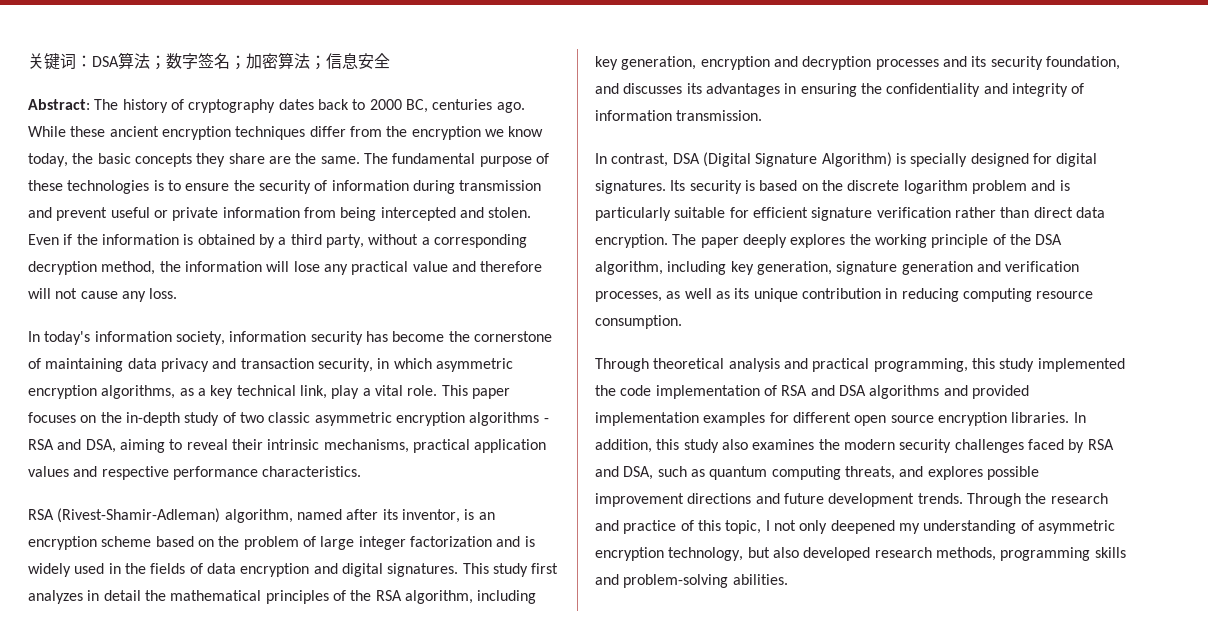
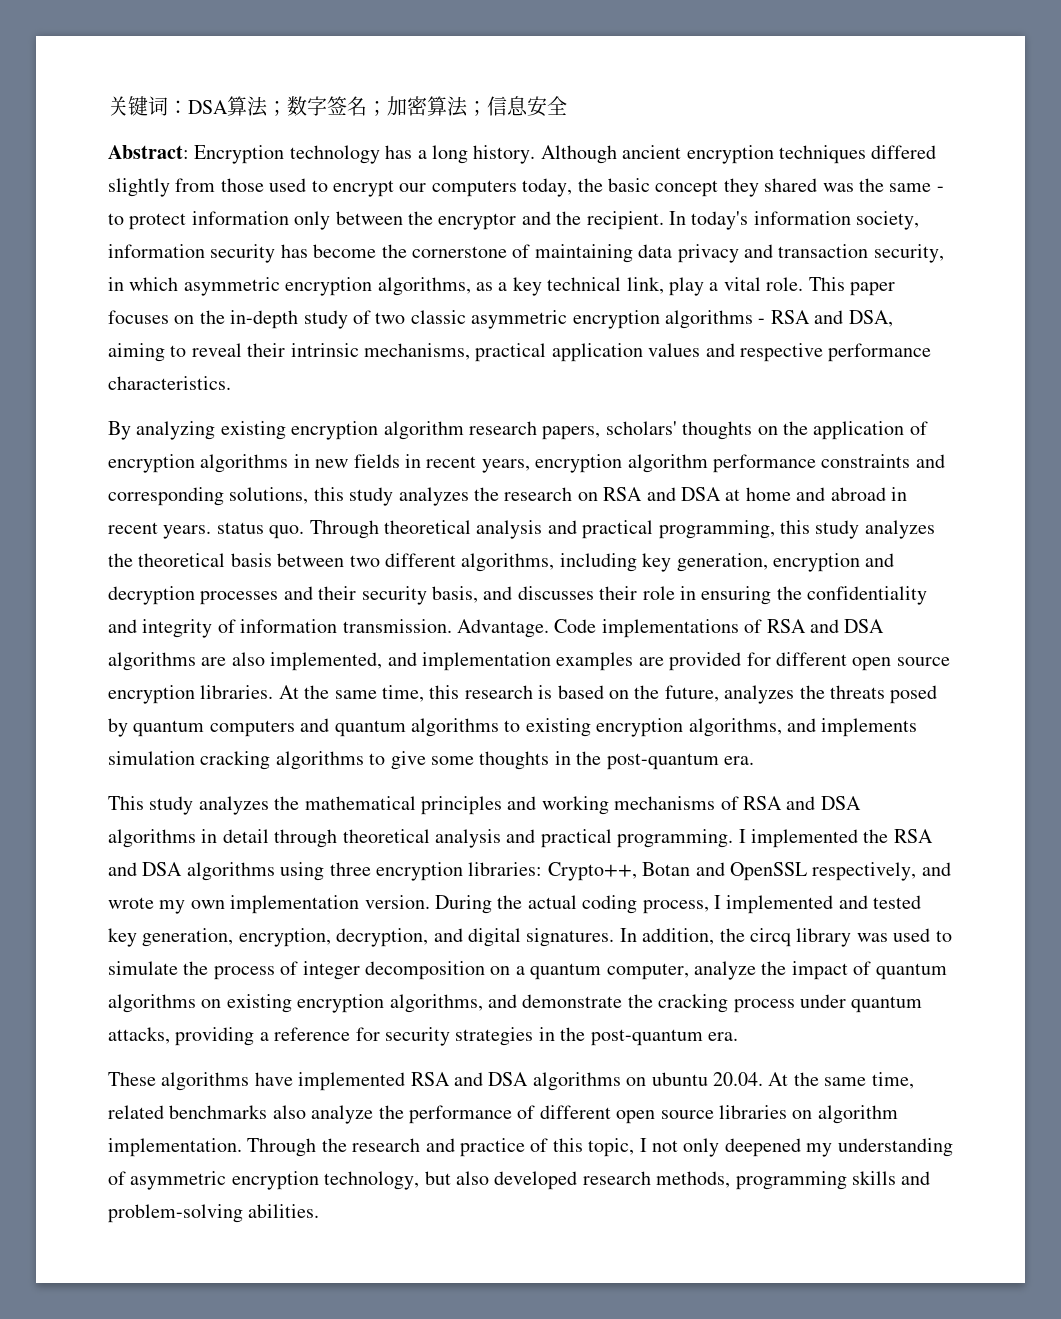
[94,99,525,113] [28,126,544,140] [28,153,549,167] [28,180,542,194] [28,207,532,221] [28,234,527,248] [28,261,543,275] [28,288,178,302] The history of cryptography dates back to 2000 BC, centuries ago. While these ancient encryption techniques differ from the encryption we know today, the basic concepts they share are the same. The fundamental purpose of these technologies is to ensure the security of information during transmission and prevent useful or private information from being intercepted and stolen. Even if the information is obtained by a third party, without a corresponding decryption method, the information will lose any practical value and therefore will not cause any loss. // -> [194,145,937,164] [108,178,944,197] [108,211,664,230] Encryption technology has a long history. Although ancient encryption techniques differed slightly from those used to encrypt our computers today, the basic concept they shared was the same - to protect information only between the encryptor and the recipient.
[28,508,495,523] [28,536,535,550] [28,563,559,577] [28,590,473,604] RSA (Rivest-Shamir-Adleman) algorithm, named after its inventor, is an encryption scheme based on the problem of large integer factorization and is widely used in the fields of data encryption and digital signatures. This study first analyzes in detail the mathematical principles of the RSA algorithm, -> [108,421,928,440] [108,454,945,473] [108,487,907,506] [108,520,935,539] [108,553,555,572] By analyzing existing encryption algorithm research papers, scholars' thoughts on the application of encryption algorithms in new fields in recent years, encryption algorithm performance constraints and corresponding solutions, this study analyzes the research on RSA and DSA at home and abroad in recent years. status quo. Through theoretical analysis and practical programming, this study analyzes the theoretical basis between two different algorithms,
[971,56,1120,70] [595,83,780,97] its security foundation, and discusses its advantages -> [318,586,675,605] their security basis, and discusses their role
[595,152,1098,167] [595,180,1070,194] [595,207,1105,221] [595,234,1063,248] [595,261,1080,275] [595,288,1094,302] [595,315,682,329] [595,358,1125,372] [595,385,1029,399] [595,412,766,426] // In contrast, DSA (Digital Signature Algorithm) is specially designed for digital signatures. Its security is based on the discrete logarithm problem and is particularly suitable for efficient signature verification rather than direct data encryption. The paper deeply explores the working principle of the DSA algorithm, including key generation, signature generation and verification processes, as well as its unique contribution in reducing computing resource consumption. // Through theoretical analysis and practical programming, this study implemented the code implementation of RSA and DSA algorithms and provided implementation examples -> [457,619,885,638] [108,652,742,671] Advantage. Code implementations of RSA and DSA algorithms are also implemented, and implementation examples are provided
[1073,412,1086,423] [595,439,1114,453] [595,466,1039,480] [595,493,963,507] In addition, this study also examines the modern security challenges faced by RSA and DSA, such as quantum computing threats, and explores possible improvement directions and future development trends. -> [278,685,938,704] [108,718,918,737] [108,751,754,770] [108,796,861,815] [108,829,933,848] [108,862,951,881] [108,895,922,914] [108,928,952,947] [108,961,947,980] [108,994,923,1013] [108,1027,738,1046] [108,1072,914,1091] [108,1105,898,1124] [108,1138,242,1157] At the same time, this research is based on the future, analyzes the threats posed by quantum computers and quantum algorithms to existing encryption algorithms, and implements simulation cracking algorithms to give some thoughts in the post-quantum era. // This study analyzes the mathematical principles and working mechanisms of RSA and DSA algorithms in detail through theoretical analysis and practical programming. I implemented the RSA and DSA algorithms using three encryption libraries: Crypto++, Botan and OpenSSL respectively, and wrote my own implementation version. During the actual coding process, I implemented and tested key generation, encryption, decryption, and digital signatures. In addition, the circq library was used to simulate the process of integer decomposition on a quantum computer, analyze the impact of quantum algorithms on existing encryption algorithms, and demonstrate the cracking process under quantum attacks, providing a reference for security strategies in the post-quantum era. // These algorithms have implemented RSA and DSA algorithms on ubuntu 20.04. At the same time, related benchmarks also analyze the performance of different open source libraries on algorithm implementation.

